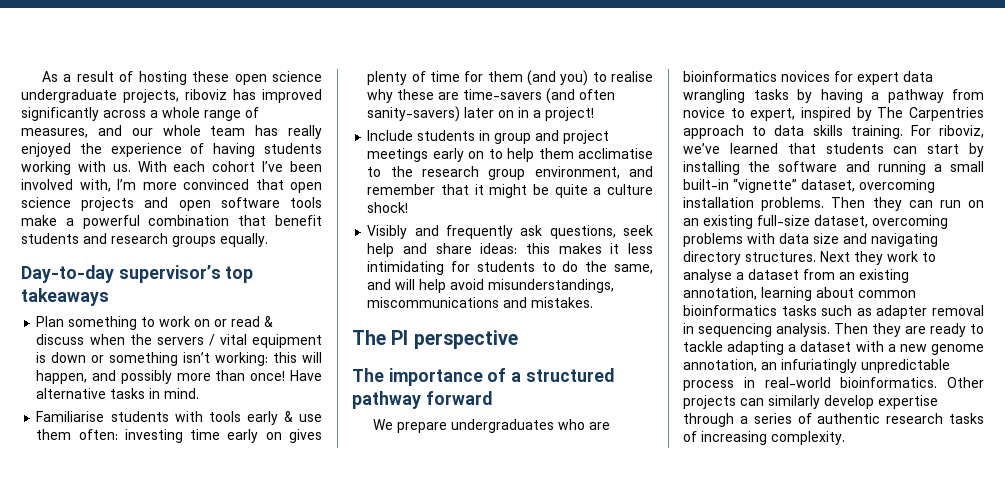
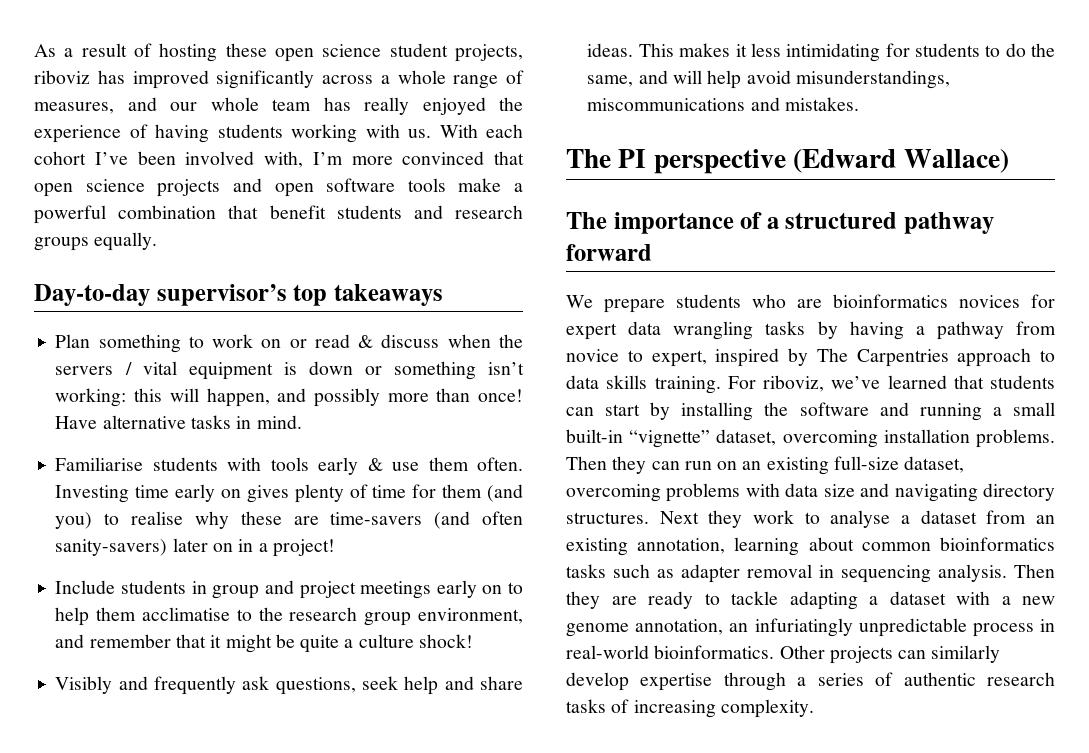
[21,89,117,103] undergraduate -> [389,43,448,57] student
[78,429,183,443] often: investing -> [477,457,524,471] [55,485,130,503] often. Investing
[480,243,551,254] ideas: this -> [587,43,674,57] ideas. This
(518, 339) none -> [793,149,1009,173] (Edward Wallace)
[451,419,555,433] undergraduates -> [676,294,741,308] students

